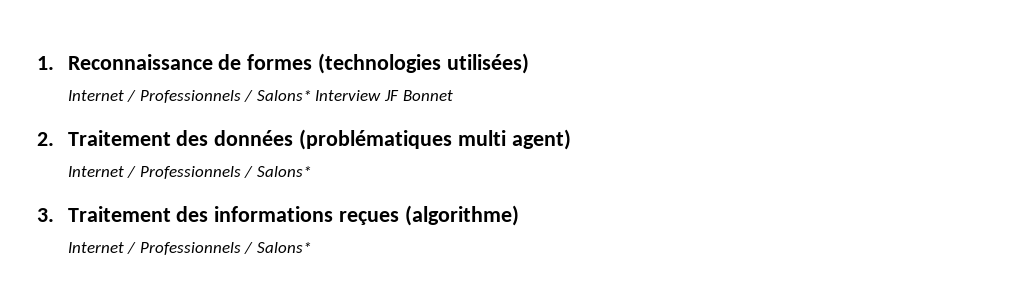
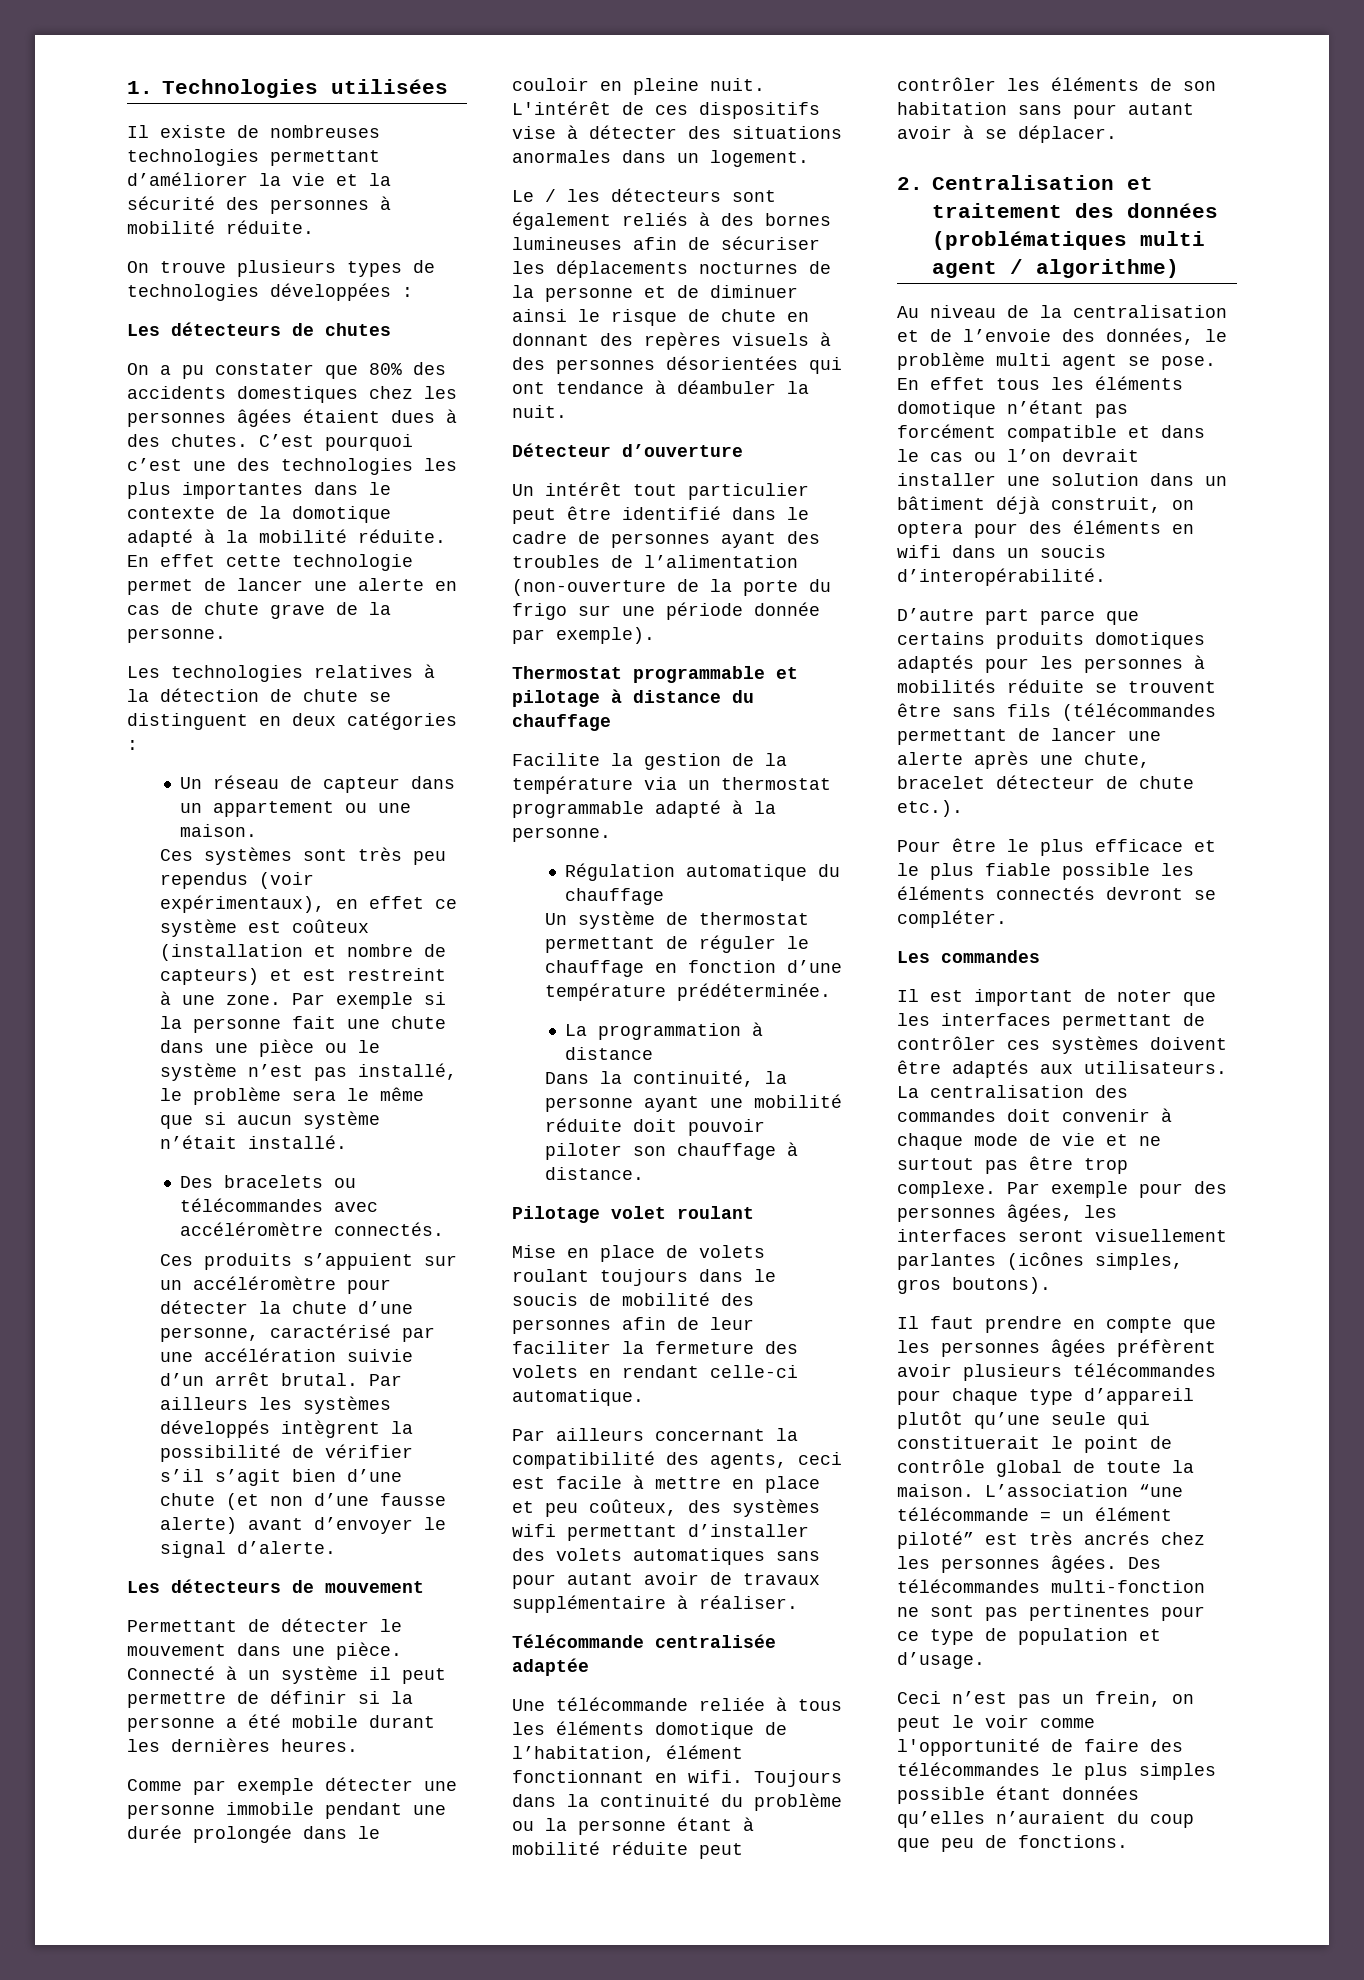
[67,53,529,74] [67,90,453,103] [37,129,571,150] [67,166,311,179] [37,205,519,226] [67,242,311,255] Reconnaissance de formes (technologies utilisées) // Internet / Professionnels / Salons* Interview JF Bonnet // 2. Traitement des données (problématiques multi agent) // Internet / Professionnels / Salons* // 3. Traitement des informations reçues (algorithme) // Internet / Professionnels / Salons* -> [162,79,448,98] [127,125,380,138] [127,149,380,166] [127,172,391,186] [127,196,391,214] [127,220,314,234] [127,260,435,277] [127,283,413,301] [127,322,391,336] [127,362,446,379] [127,386,457,403] [127,409,457,427] [127,434,413,451] [127,458,457,475] [127,482,391,499] [127,506,391,523] [127,529,446,547] [127,554,413,571] [127,578,457,595] [127,602,391,619] [127,628,226,643] [127,664,435,682] [127,688,391,702] [127,712,457,730] [127,740,138,750] [180,775,456,793] [180,801,412,817] [180,824,258,837] [160,847,447,865] [160,872,315,889] [160,895,458,913] [160,919,370,937] [160,944,447,961] [160,968,447,985] [160,991,447,1009] [160,1016,447,1033] [160,1039,381,1057] [160,1063,458,1081] [160,1087,425,1105] [160,1111,381,1129] [160,1135,348,1149] [180,1175,357,1188] [180,1198,379,1212] [180,1222,445,1236] [160,1253,458,1270] [160,1276,392,1294] [160,1300,414,1314] [160,1324,436,1342] [160,1348,414,1362] [160,1372,403,1386] [160,1396,392,1414] [160,1420,414,1438] [160,1444,414,1462] [160,1469,403,1486] [160,1493,447,1510] [160,1517,447,1534] [160,1541,337,1558] [127,1579,424,1593] [127,1618,402,1632] [127,1642,402,1660] [127,1666,446,1684] [127,1690,413,1708] [127,1714,435,1732] [127,1738,358,1752] [127,1777,457,1795] [127,1802,446,1819] [127,1825,380,1843] [512,78,765,95] [512,101,820,119] [512,125,842,139] [512,150,809,167] [512,188,776,202] [512,212,831,230] [512,236,820,250] [512,260,831,278] [512,285,798,302] [512,309,809,326] [512,332,831,350] [512,356,842,374] [512,380,809,394] [512,405,567,418] [512,443,743,457] [512,482,809,500] [512,506,809,524] [512,531,820,548] [512,555,798,568] [512,579,831,596] [512,602,820,620] [512,627,655,644] [512,666,798,683] [512,689,754,707] [512,714,611,731] [512,753,787,770] [512,776,831,794] [512,800,776,818] [512,827,611,842] [565,863,841,881] [565,888,665,905] [545,911,810,929] [545,935,810,953] [545,960,843,977] [545,983,832,1001] [565,1022,764,1040] [565,1047,654,1060] [545,1070,788,1087] [545,1094,843,1112] [545,1118,766,1136] [545,1142,799,1160] [545,1167,645,1180] [512,1206,754,1223] [512,1245,765,1262] [512,1269,776,1286] [512,1292,754,1306] [512,1317,754,1334] [512,1341,798,1354] [512,1365,798,1378] [512,1389,644,1406] [512,1428,798,1441] [512,1451,842,1469] [512,1475,820,1493] [512,1499,820,1517] [512,1524,809,1541] [512,1548,820,1565] [512,1572,820,1589] [512,1595,798,1613] [512,1634,776,1648] [512,1658,589,1676] [512,1697,842,1711] [512,1721,787,1739] [512,1745,743,1762] [512,1770,842,1787] [512,1793,842,1811] [512,1817,754,1835] [512,1841,743,1859] [897,77,1216,91] [897,102,1194,119] [897,125,1117,143] [897,175,1153,190] [932,203,1218,218] [932,231,1205,250] [932,259,1179,278] [897,305,1227,318] [897,328,1227,345] [897,352,1216,370] [897,376,1183,390] [897,400,1128,418] [897,424,1205,442] [897,449,1139,462] [897,473,1227,486] [897,496,1194,514] [897,520,1194,538] [897,545,1106,558] [897,568,1106,586] [897,608,1139,625] [897,632,1205,649] [897,655,1205,673] [897,679,1216,693] [897,703,1216,721] [897,728,1161,745] [897,751,1150,769] [897,775,1194,789] [897,800,963,817] [897,838,1216,856] [897,863,1194,880] [897,886,1216,900] [897,910,1007,928] [897,950,1040,963] [897,989,1216,1006] [897,1013,1205,1030] [897,1036,1227,1054] [897,1060,1227,1078] [897,1085,1128,1098] [897,1108,1172,1122] [897,1133,1161,1150] [897,1156,1128,1174] [897,1181,1227,1198] [897,1204,1117,1222] [897,1229,1227,1242] [897,1252,1183,1270] [897,1277,1051,1294] [897,1316,1216,1333] [897,1339,1216,1357] [897,1363,1216,1381] [897,1388,1194,1405] [897,1411,1150,1429] [897,1436,1172,1453] [897,1459,1194,1477] [897,1484,1183,1497] [897,1507,1172,1521] [897,1531,1205,1549] [897,1555,1161,1573] [897,1579,1205,1593] [897,1604,1205,1621] [897,1628,1161,1645] [897,1652,985,1669] [897,1691,1194,1708] [897,1715,1095,1732] [897,1738,1183,1756] [897,1762,1216,1780] [897,1786,1139,1804] [897,1811,1194,1828] [897,1835,1128,1852] Technologies utilisées // Il existe de nombreuses technologies permettant d’améliorer la vie et la sécurité des personnes à mobilité réduite. // On trouve plusieurs types de technologies développées : // Les détecteurs de chutes // On a pu constater que 80% des accidents domestiques chez les personnes âgées étaient dues à des chutes. C’est pourquoi c’est une des technologies les plus importantes dans le contexte de la domotique adapté à la mobilité réduite. En effet cette technologie permet de lancer une alerte en cas de chute grave de la personne. // Les technologies relatives à la détection de chute se distinguent en deux catégories : // Un réseau de capteur dans un appartement ou une maison. // Ces systèmes sont très peu rependus (voir expérimentaux), en effet ce système est coûteux (installation et nombre de capteurs) et est restreint à une zone. Par exemple si la personne fait une chute dans une pièce ou le système n’est pas installé, le problème sera le même que si aucun système n’était installé. // Des bracelets ou télécommandes avec accéléromètre connectés. // Ces produits s’appuient sur un accéléromètre pour détecter la chute d’une personne, caractérisé par une accélération suivie d’un arrêt brutal. Par ailleurs les systèmes développés intègrent la possibilité de vérifier s’il s’agit bien d’une chute (et non d’une fausse alerte) avant d’envoyer le signal d’alerte. // Les détecteurs de mouvement // Permettant de détecter le mouvement dans une pièce. Connecté à un système il peut permettre de définir si la personne a été mobile durant les dernières heures. // Comme par exemple détecter une personne immobile pendant une durée prolongée dans le couloir en pleine nuit. L'intérêt de ces dispositifs vise à détecter des situations anormales dans un logement. // Le / les détecteurs sont également reliés à des bornes lumineuses afin de sécuriser les déplacements nocturnes de la personne et de diminuer ainsi le risque de chute en donnant des repères visuels à des personnes désorientées qui ont tendance à déambuler la nuit. // Détecteur d’ouverture // Un intérêt tout particulier peut être identifié dans le cadre de personnes ayant des troubles de l’alimentation (non-ouverture de la porte du frigo sur une période donnée par exemple). // Thermostat programmable et pilotage à distance du chauffage // Facilite la gestion de la température via un thermostat programmable adapté à la personne. // Régulation automatique du chauffage // Un système de thermostat permettant de réguler le chauffage en fonction d’une température prédéterminée. // La programmation à distance // Dans la continuité, la personne ayant une mobilité réduite doit pouvoir piloter son chauffage à distance. // Pilotage volet roulant // Mise en place de volets roulant toujours dans le soucis de mobilité des personnes afin de leur faciliter la fermeture des volets en rendant celle-ci automatique. // Par ailleurs concernant la compatibilité des agents, ceci est facile à mettre en place et peu coûteux, des systèmes wifi permettant d’installer des volets automatiques sans pour autant avoir de travaux supplémentaire à réaliser. // Télécommande centralisée adaptée // Une télécommande reliée à tous les éléments domotique de l’habitation, élément fonctionnant en wifi. Toujours dans la continuité du problème ou la personne étant à mobilité réduite peut contrôler les éléments de son habitation sans pour autant avoir à se déplacer. // 2. Centralisation et traitement des données (problématiques multi agent / algorithme) // Au niveau de la centralisation et de l’envoie des données, le problème multi agent se pose. En effet tous les éléments domotique n’étant pas forcément compatible et dans le cas ou l’on devrait installer une solution dans un bâtiment déjà construit, on optera pour des éléments en wifi dans un soucis d’interopérabilité. // D’autre part parce que certains produits domotiques adaptés pour les personnes à mobilités réduite se trouvent être sans fils (télécommandes permettant de lancer une alerte après une chute, bracelet détecteur de chute etc.). // Pour être le plus efficace et le plus fiable possible les éléments connectés devront se compléter. // Les commandes // Il est important de noter que les interfaces permettant de contrôler ces systèmes doivent être adaptés aux utilisateurs. La centralisation des commandes doit convenir à chaque mode de vie et ne surtout pas être trop complexe. Par exemple pour des personnes âgées, les interfaces seront visuellement parlantes (icônes simples, gros boutons). // Il faut prendre en compte que les personnes âgées préfèrent avoir plusieurs télécommandes pour chaque type d’appareil plutôt qu’une seule qui constituerait le point de contrôle global de toute la maison. L’association “une télécommande = un élément piloté” est très ancrés chez les personnes âgées. Des télécommandes multi-fonction ne sont pas pertinentes pour ce type de population et d’usage. // Ceci n’est pas un frein, on peut le voir comme l'opportunité de faire des télécommandes le plus simples possible étant données qu’elles n’auraient du coup que peu de fonctions.

